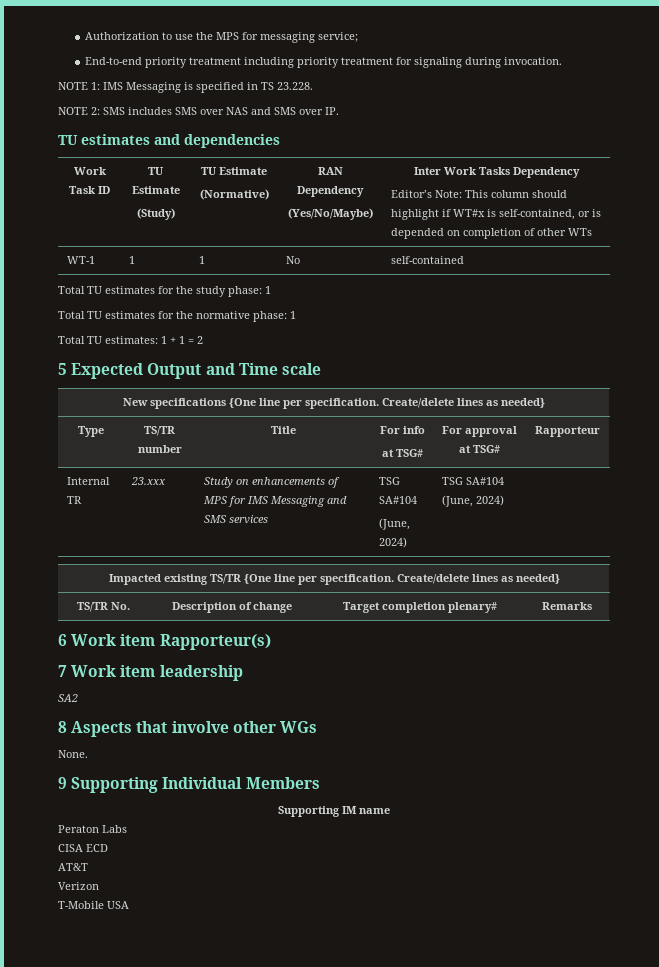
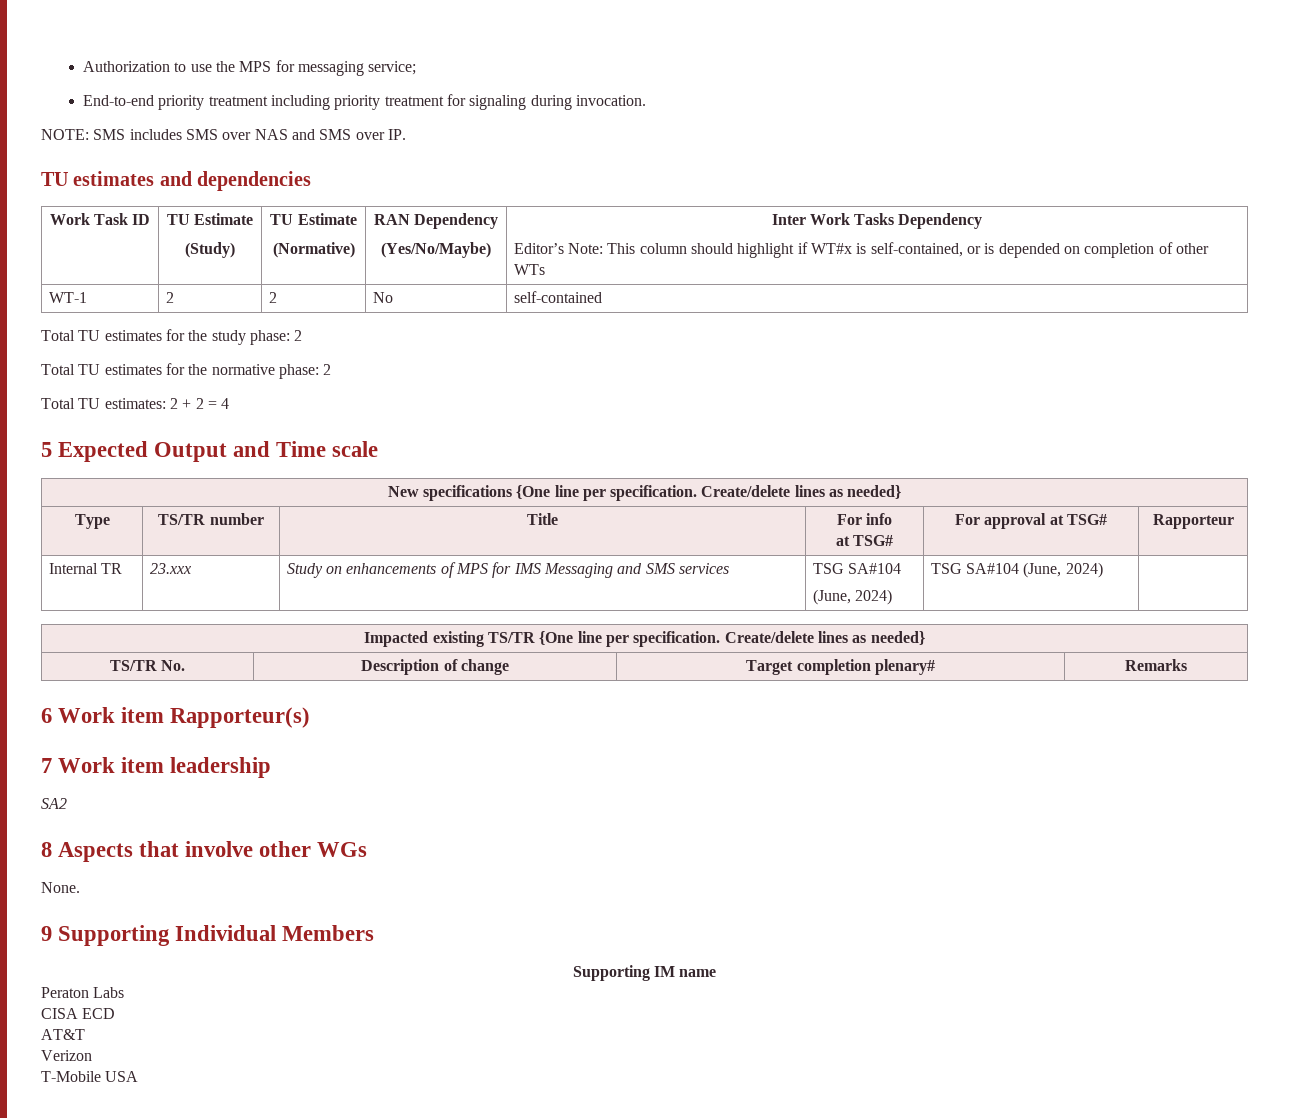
[58,82,313,93] [58,107,100,115] NOTE 1: IMS Messaging is specified in TS 23.228. // NOTE 2: -> [41,129,89,140] NOTE:
[128,256,135,264] [198,256,205,264] 1 | 1 -> [165,292,174,303] [268,292,277,303] 2 | 2
[265,286,271,294] 1 -> [294,330,303,341] 2
[290,311,296,319] 1 -> [323,364,332,375] 2
[161,336,203,344] 1 + 1 = 2 -> [169,398,230,409] 2 + 2 = 4

